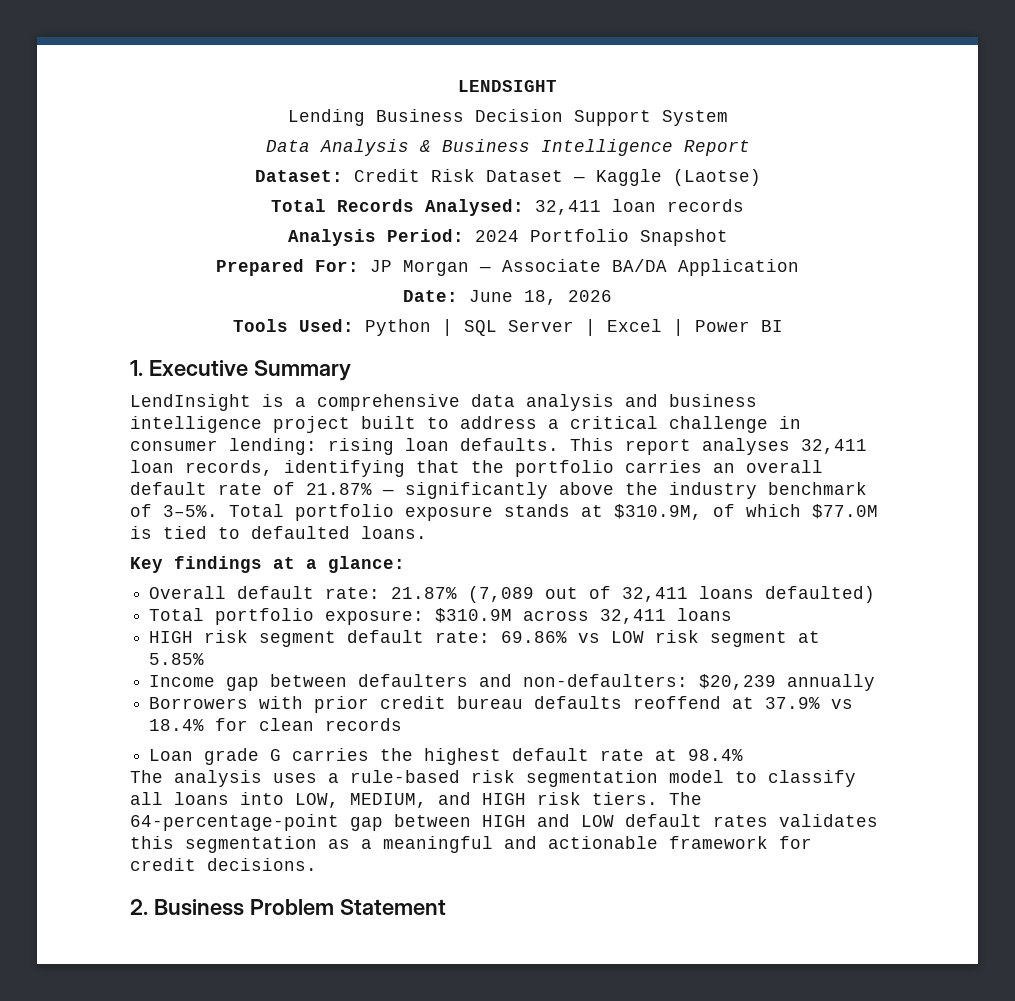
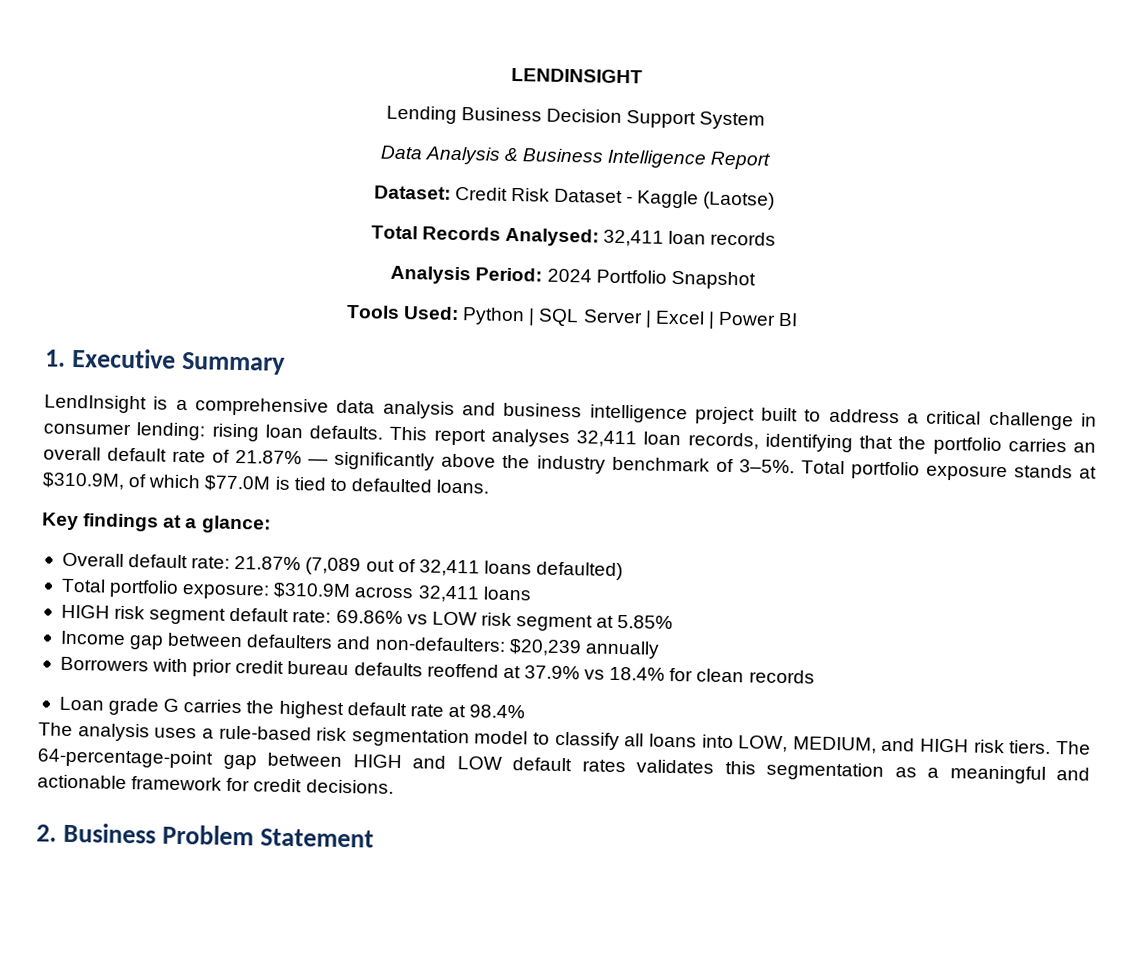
[458,80,557,92] LENDSIGHT -> [510,67,643,84] LENDINSIGHT
[572,176,585,182] — -> [626,196,634,204] -
[216,259,799,276] [403,290,612,305] // Prepared For: JP Morgan — Associate BA/DA Application // Date: June 18, 2026 -> (756, 280) none

